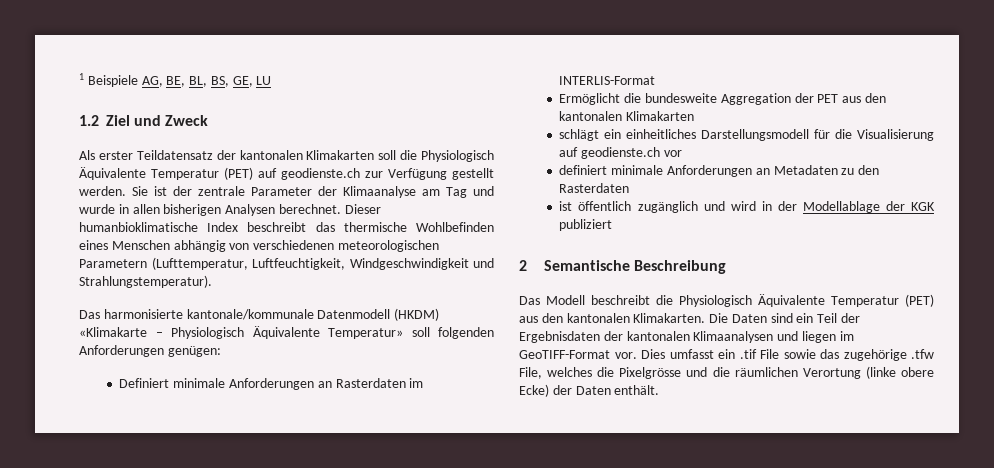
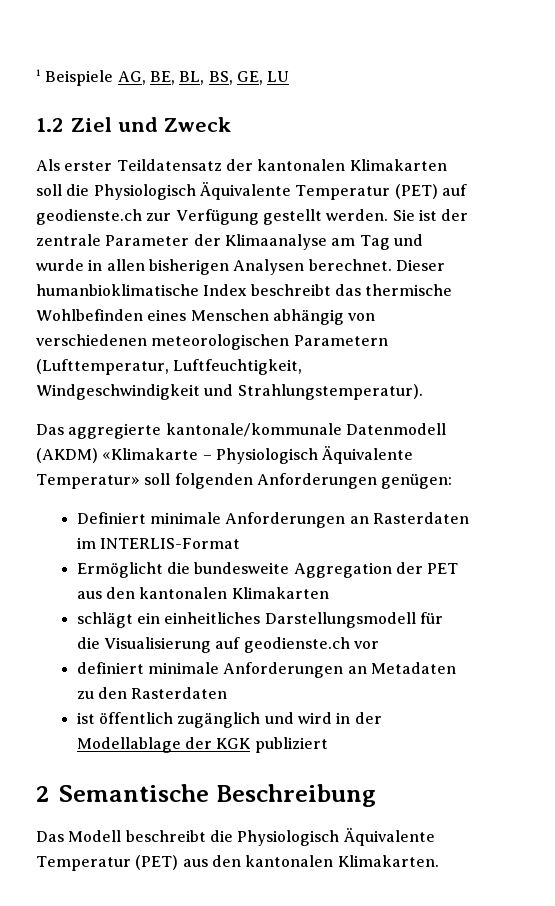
[103,309,183,319] harmonisierte -> [68,423,162,439] aggregierte
[394,308,440,321] (HKDM) -> [36,448,98,463] (AKDM)
[709,313,861,323] [519,331,854,343] [519,349,934,361] [519,366,934,379] [519,384,660,397] Die Daten sind ein Teil der Ergebnisdaten der kantonalen Klimaanalysen und liegen im GeoTIFF-Format vor. Dies umfasst ein .tif File sowie das zugehörige .tfw File, welches die Pixelgrösse und die räumlichen Verortung (linke obere Ecke) der Daten enthält. -> (439, 861) none

